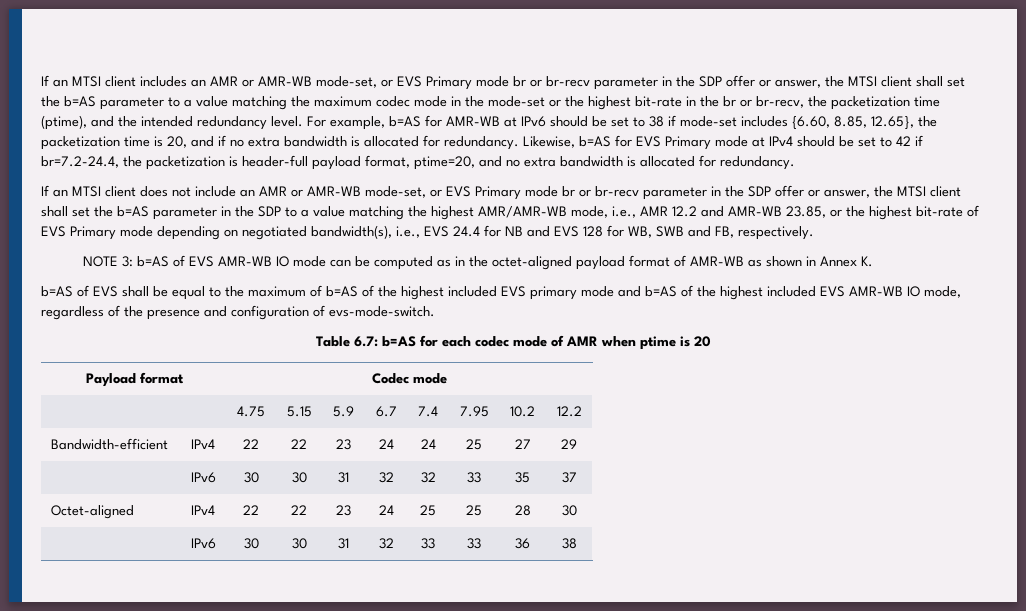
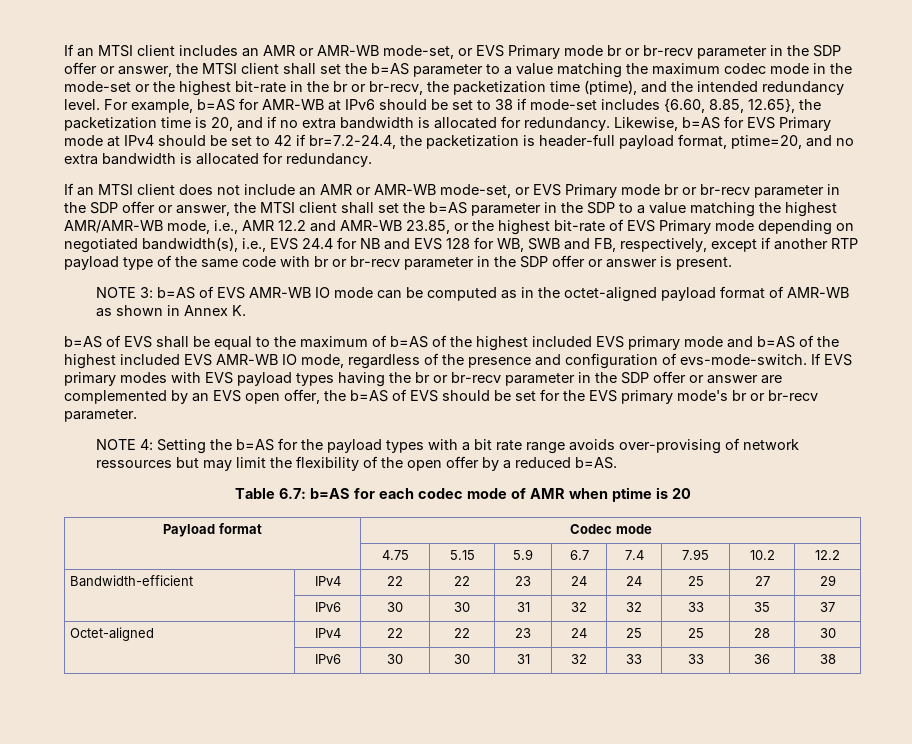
[738,226,814,240] respectively. -> [620,237,858,252] [64,255,732,270] respectively, except if another RTP payload type of the same code with br or br-recv parameter in the SDP offer or answer is present.
(435, 311) none -> [811,353,852,366] [64,371,782,387] [64,389,818,404] [64,409,137,422] [96,438,800,454] [96,456,618,471] If EVS primary modes with EVS payload types having the br or br-recv parameter in the SDP offer or answer are complemented by an EVS open offer, the b=AS of EVS should be set for the EVS primary mode's br or br-recv parameter. // NOTE 4: Setting the b=AS for the payload types with a bit rate range avoids over-provising of network ressources but may limit the flexibility of the open offer by a reduced b=AS.

